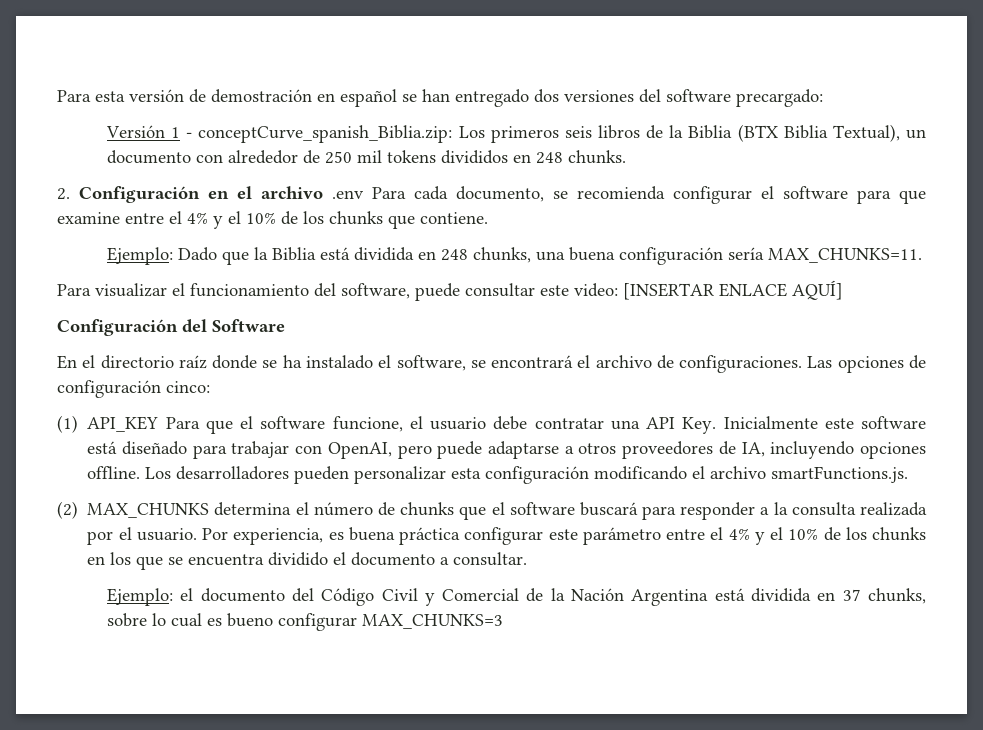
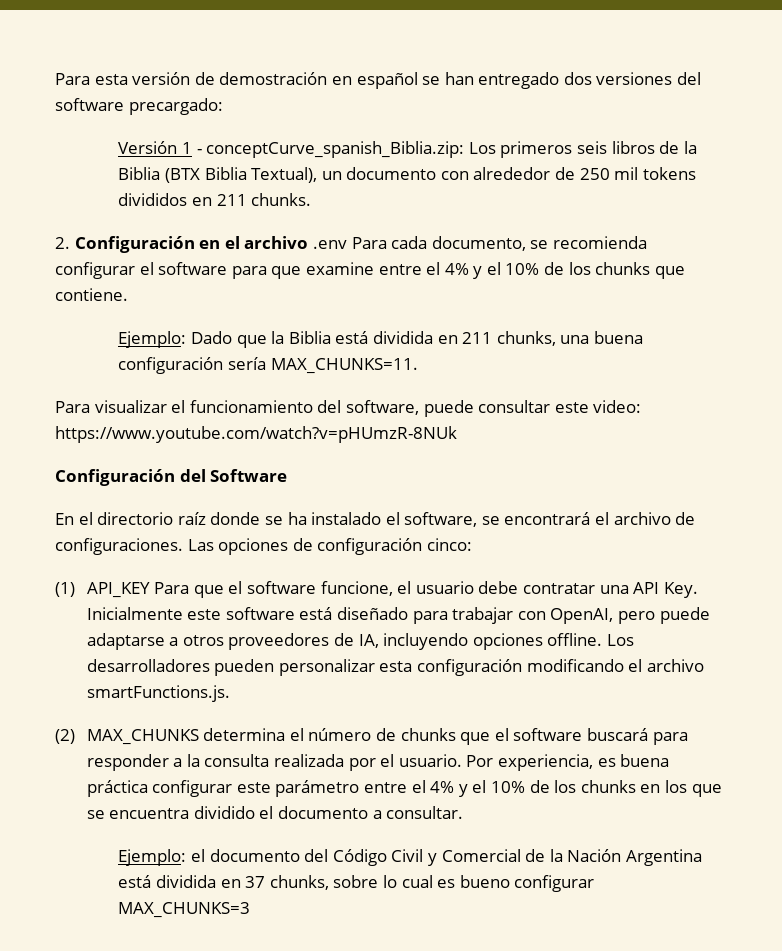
[535,152,563,164] 248 -> [216,194,247,206] 211
[440,249,468,261] 248 -> [462,332,493,344] 211
[623,280,843,300] [INSERTAR ENLACE AQUÍ] -> [55,426,457,443] https://www.youtube.com/watch?v=pHUmzR-8NUk

